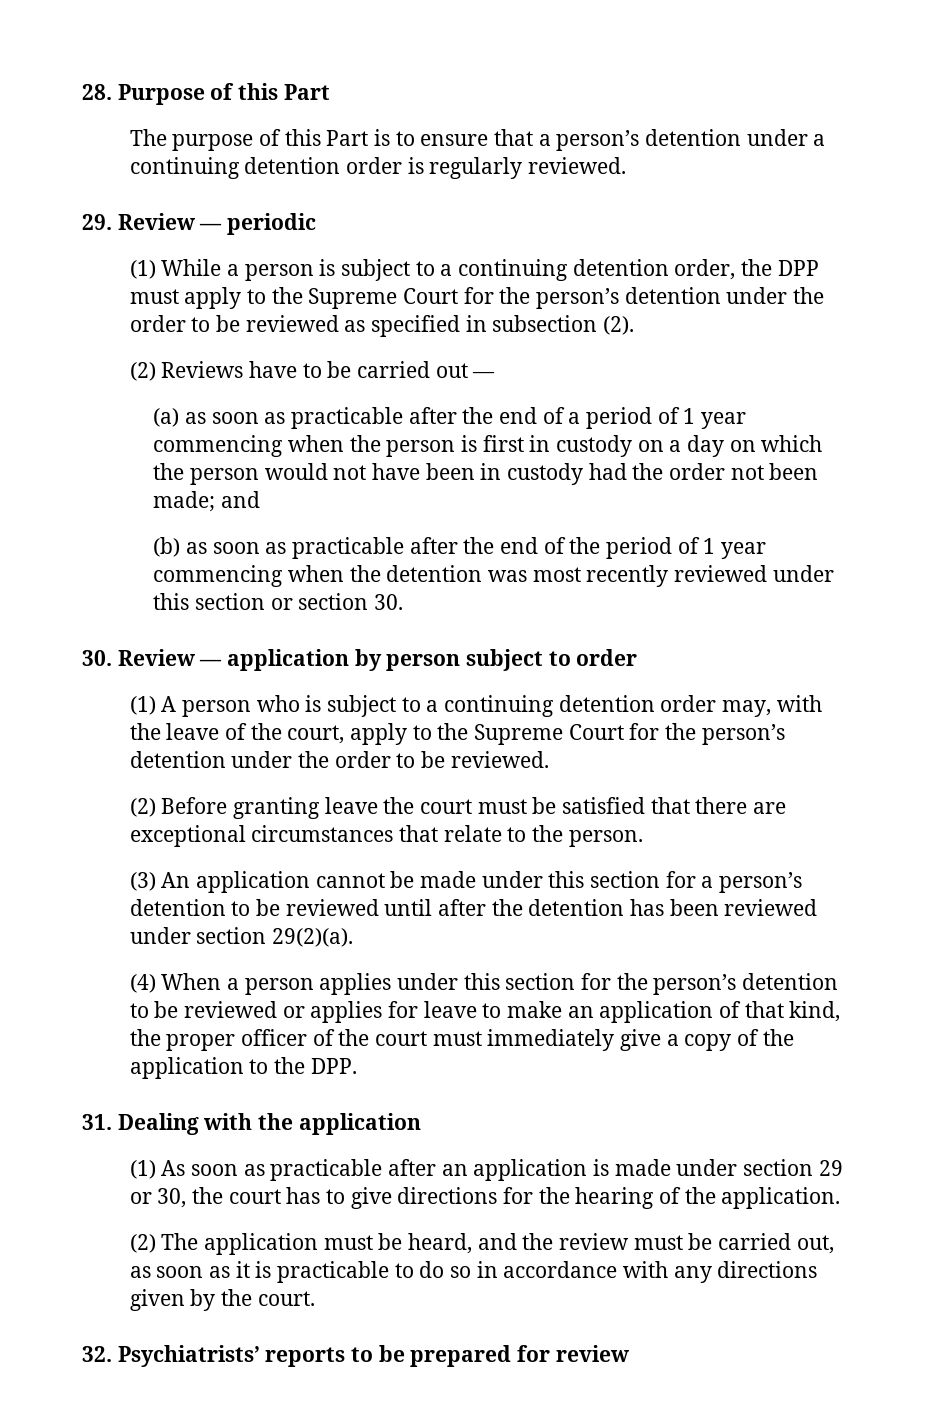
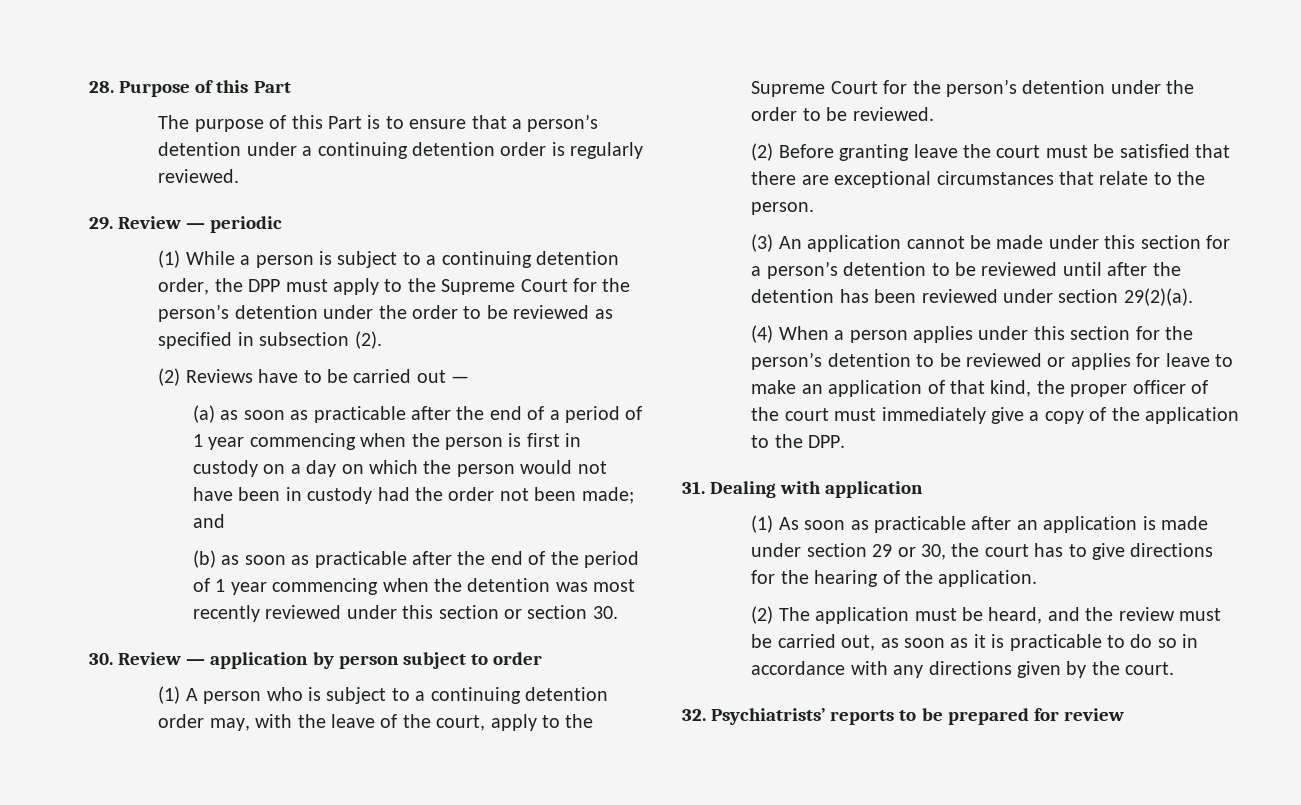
[258,1113,294,1130] the -> (822, 487) none

